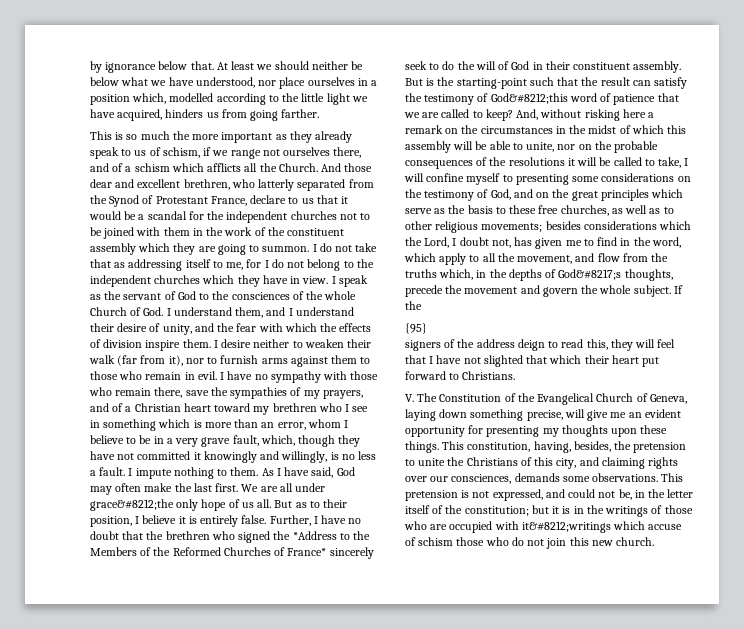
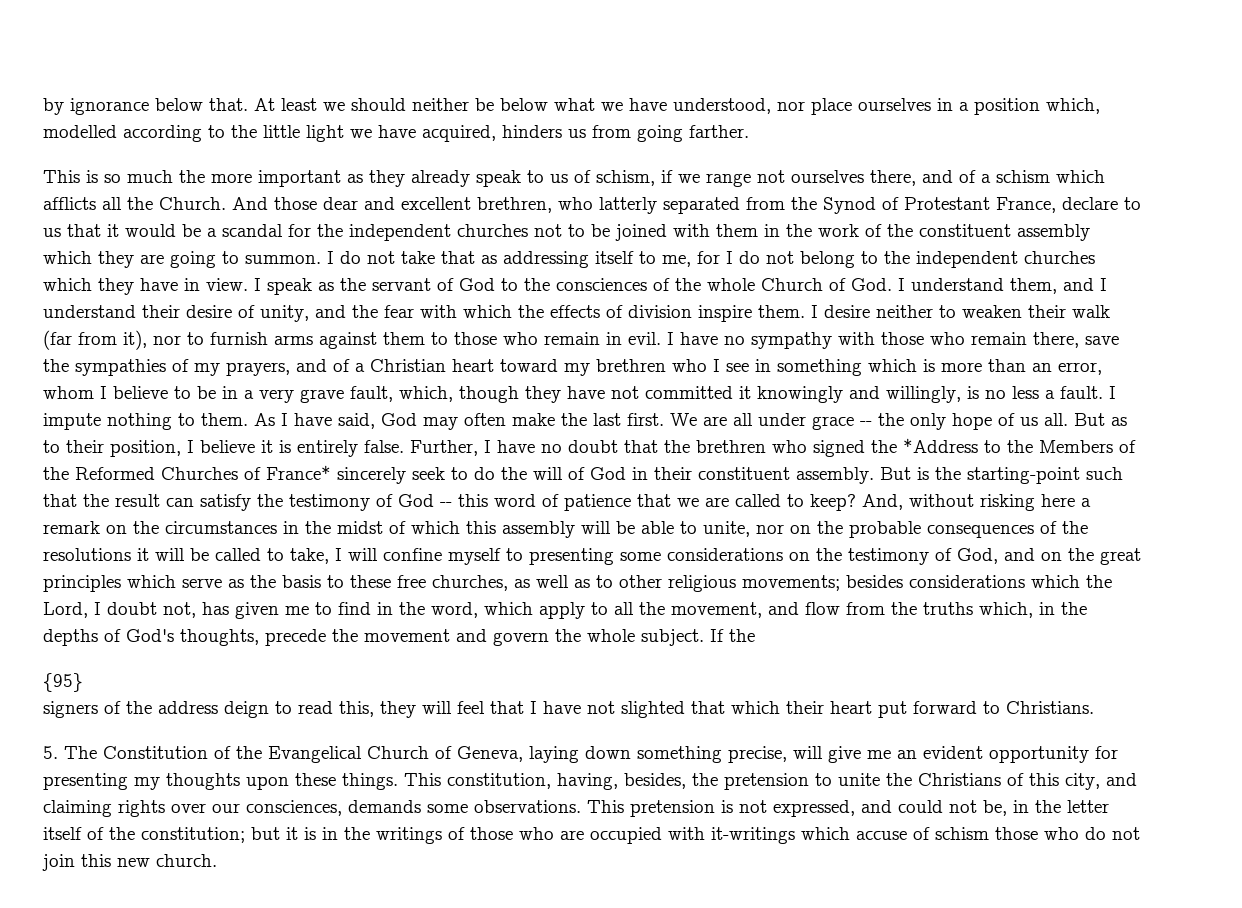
[90,499,174,511] grace&#8212;the -> [812,413,904,430] grace -- the
[490,93,568,104] God&#8212;this -> [398,494,488,507] God -- this
[558,269,622,280] God&#8217;s -> [126,629,174,642] God's
[405,394,414,402] V. -> [43,746,58,759] 5.
[521,521,611,533] it&#8212;writings -> [711,827,795,844] it-writings

